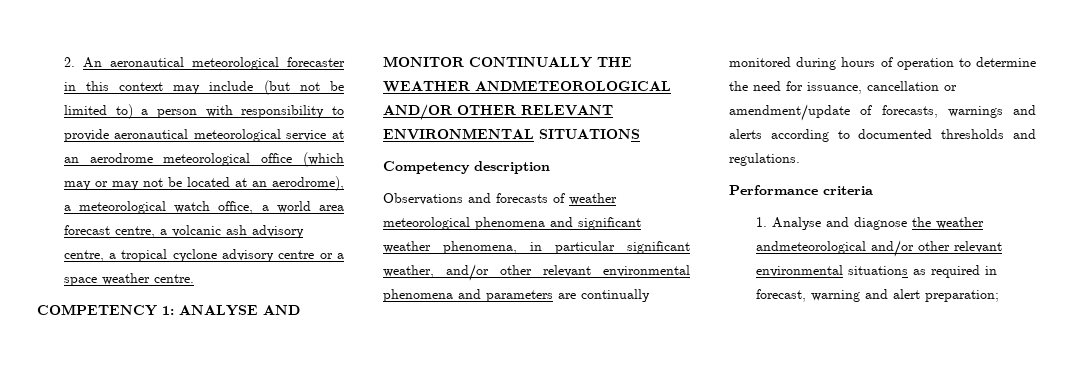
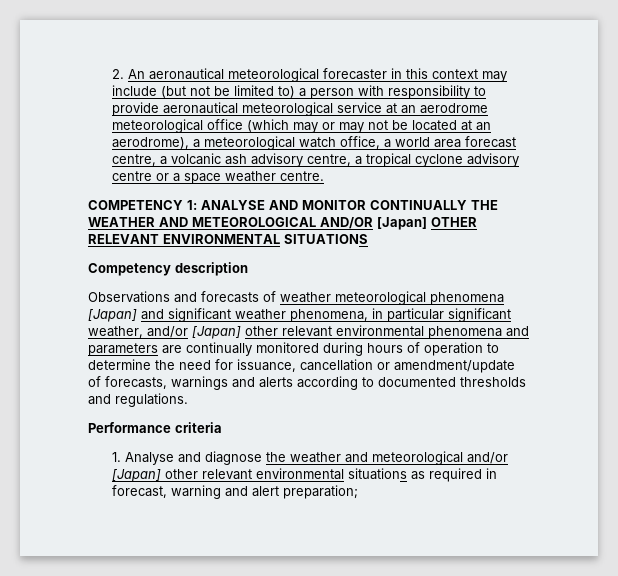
[475,80,671,91] [383,104,453,120] ANDMETEOROLOGICAL AND/OR -> [159,217,427,230] AND METEOROLOGICAL AND/OR [Japan]
(545, 223) none -> [88,309,137,322] [Japan]
(489, 272) none -> [192,326,241,339] [Japan]
[755,240,914,257] andmeteorological and/or -> [344,451,508,465] [111,469,161,482] and meteorological and/or [Japan]

